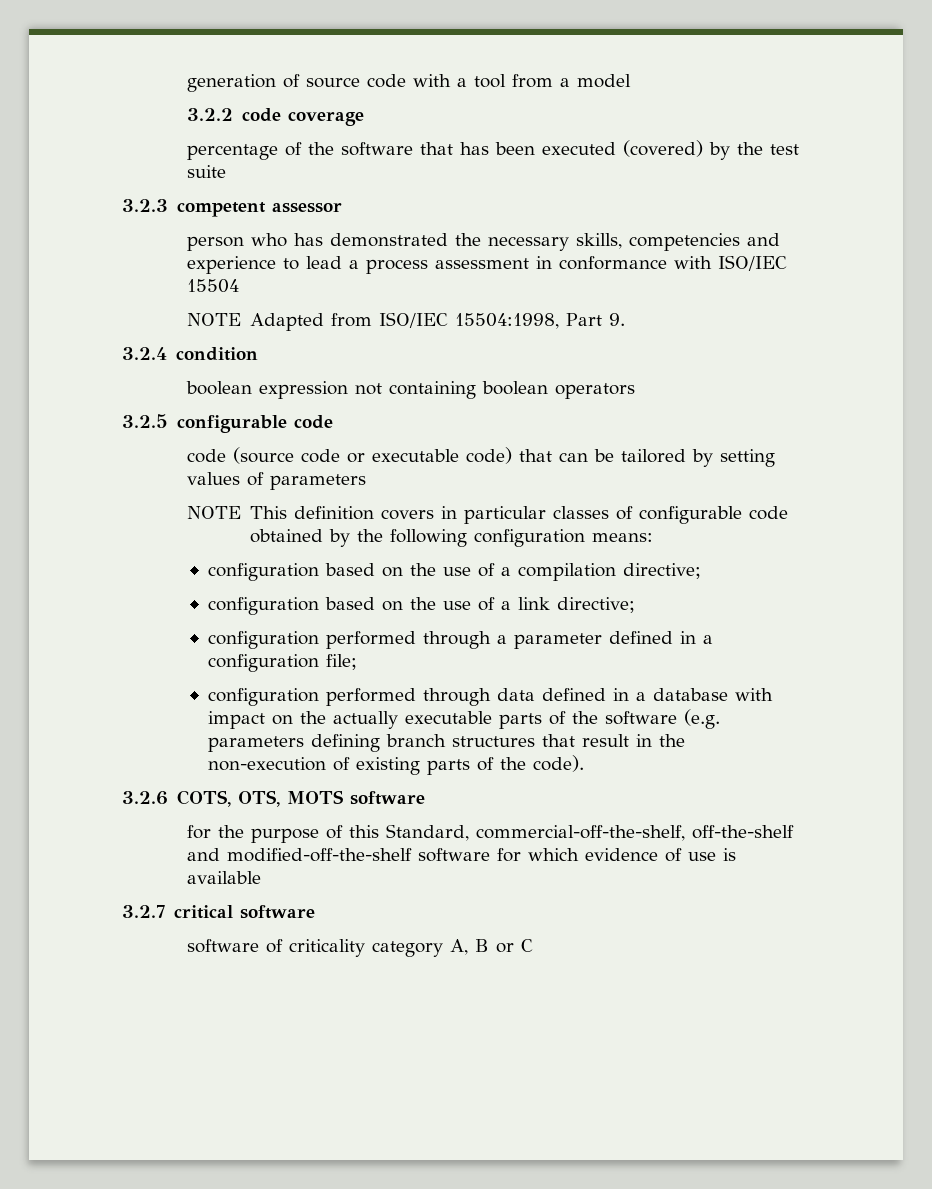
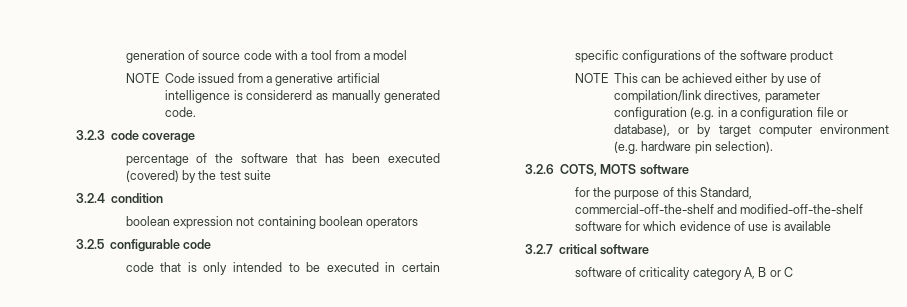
[186,108,233,121] 3.2.2 -> [125,73,380,86] [164,90,440,103] [164,107,196,117] [75,130,105,140] NOTE Code issued from a generative artificial intelligence is considererd as manually generated code. // 3.2.3
[121,199,343,217] [186,233,780,251] [186,255,787,274] [186,279,239,293] [186,312,626,331] // 3.2.3 competent assessor // person who has demonstrated the necessary skills, competencies and experience to lead a process assessment in conformance with ISO/IEC 15504 // NOTE Adapted from ISO/IEC 15504:1998, Part 9. -> (272, 175) none
[232,447,775,467] [186,472,366,490] [186,506,789,524] [250,529,654,547] [207,563,701,581] [207,597,635,615] [207,631,713,649] [207,654,357,672] [207,688,773,706] [207,709,720,729] [207,734,685,752] [207,755,584,775] (source code or executable code) that can be tailored by setting values of parameters // NOTE This definition covers in particular classes of configurable code obtained by the following configuration means: // configuration based on the use of a compilation directive; // configuration based on the use of a link directive; // configuration performed through a parameter defined in a configuration file; // configuration performed through data defined in a database with impact on the actually executable parts of the software (e.g. parameters defining branch structures that result in the non-execution of existing parts of the code). -> [160,262,441,275] [574,50,834,63] [574,73,822,86] [613,90,820,103] [613,107,849,120] [613,124,889,137] [613,141,773,154] that is only intended to be executed in certain specific configurations of the software product // NOTE This can be achieved either by use of compilation/link directives, parameter configuration (e.g. in a configuration file or database), or by target computer environment (e.g. hardware pin selection).
[238,790,281,807] OTS, -> (598, 170) none
[475,825,794,841] commercial-off-the-shelf, off-the-shelf -> [574,204,714,214] commercial-off-the-shelf

